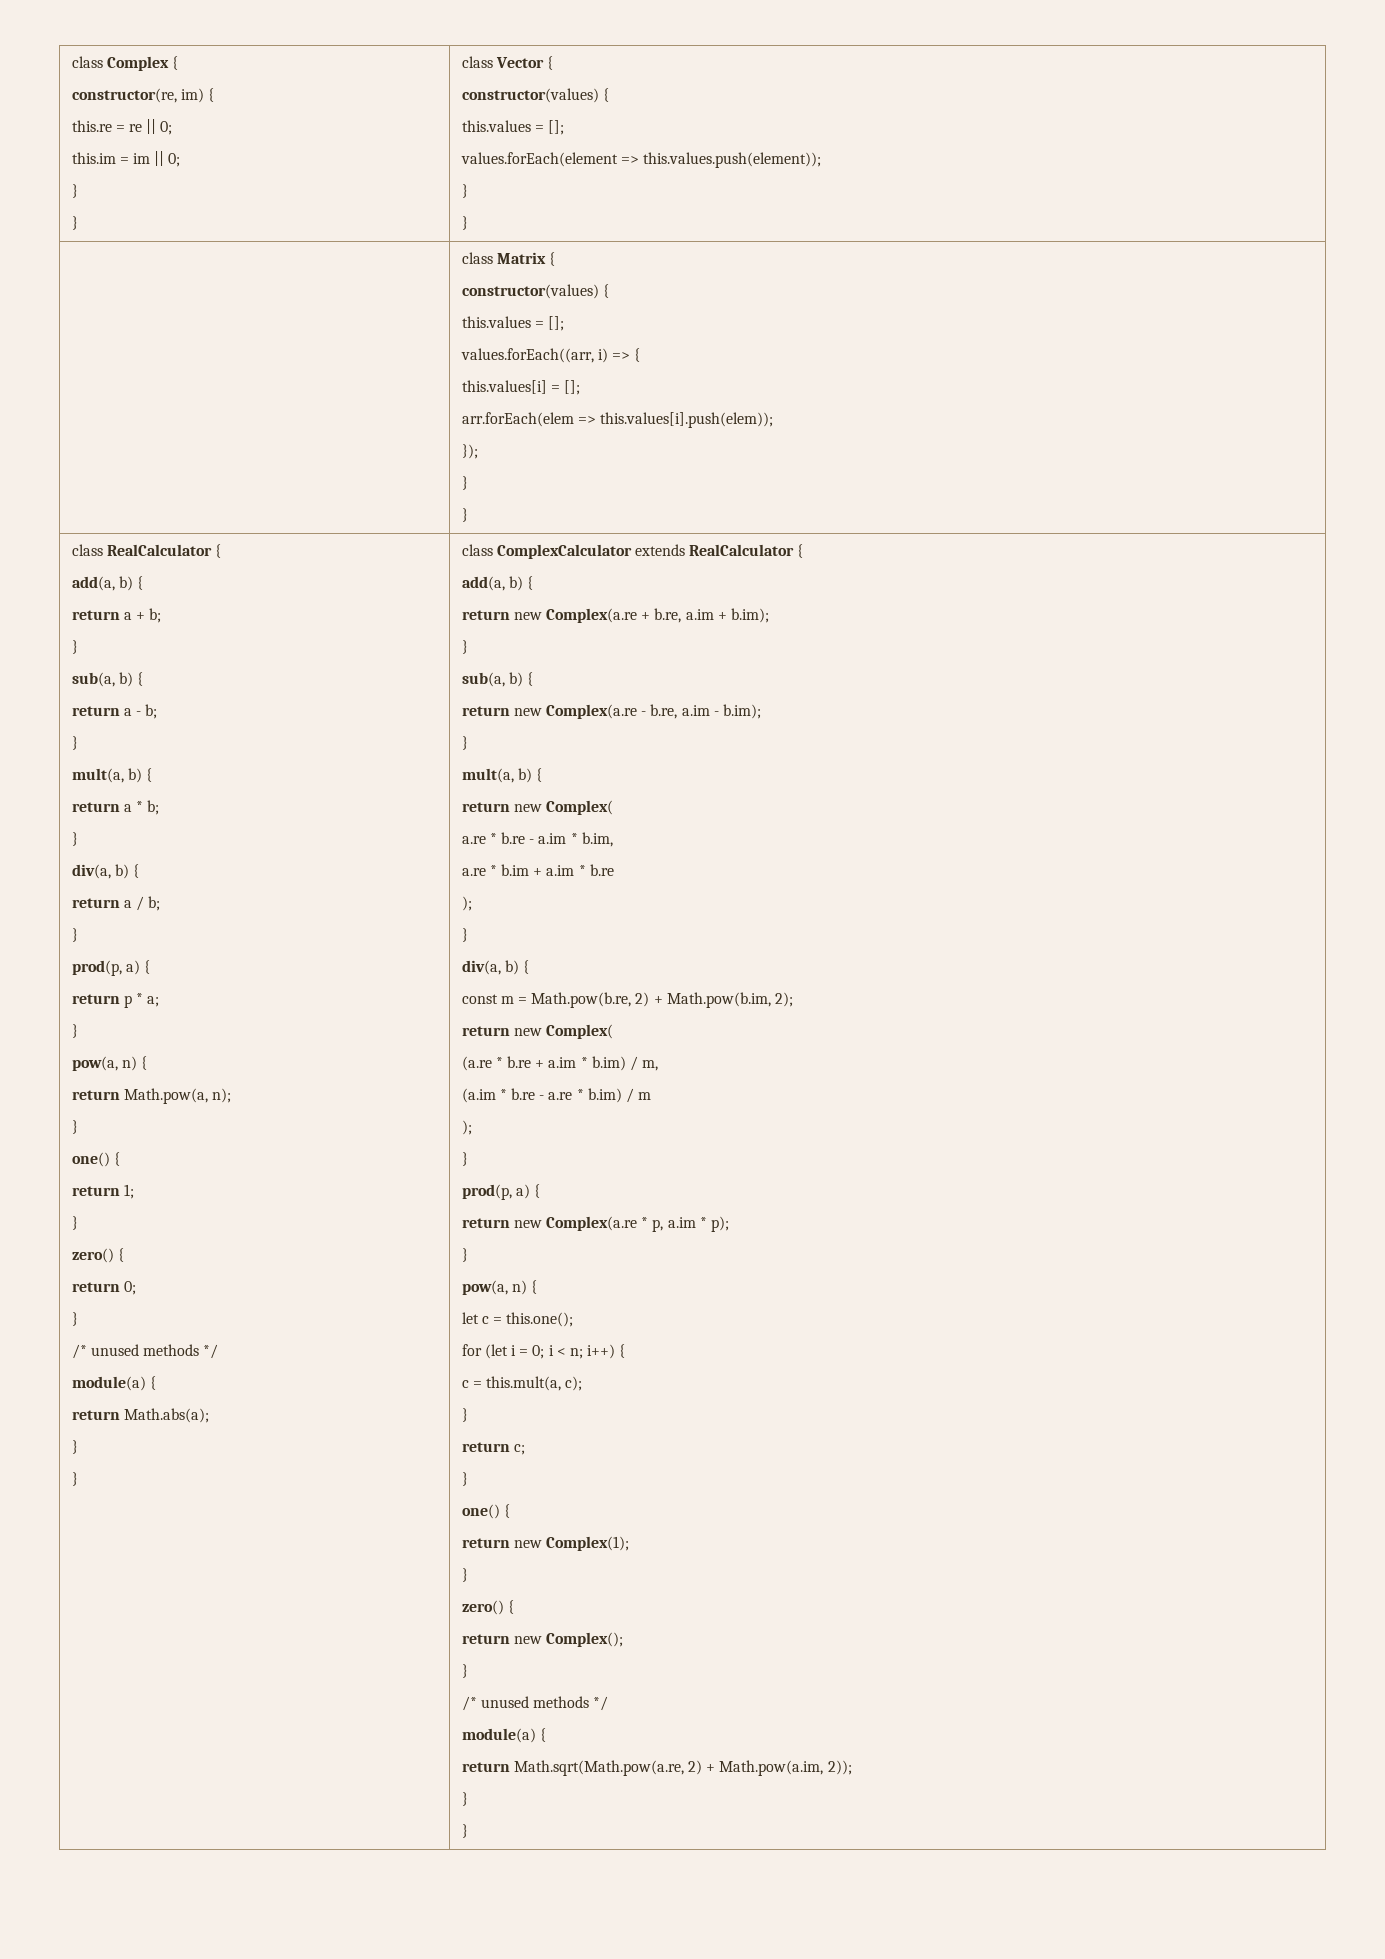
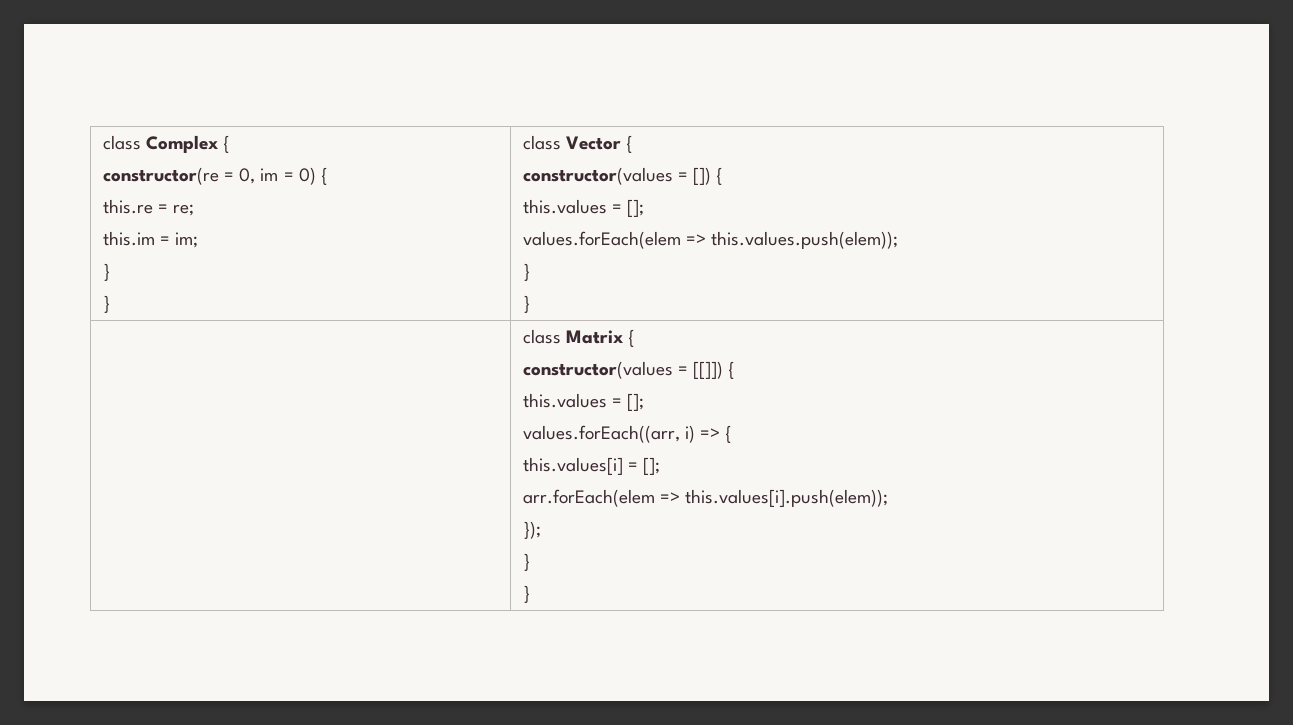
[71,88,204,103] constructor(re, im) -> [103,167,316,185] constructor(re = 0, im = 0)
[129,119,173,135] re || 0; -> [173,204,195,216] re;
[133,151,181,167] im || 0; -> [175,232,199,248] im;
[461,88,609,103] [461,120,565,135] [460,152,822,168] constructor(values) { // this.values = []; // values.forEach(element => this.values.push(element)); -> [523,167,724,185] [523,199,645,217] [523,231,899,249] constructor(values = []) { // this.values = []; // values.forEach(elem => this.values.push(elem));
[461,284,599,299] constructor(values) -> [523,361,724,379] constructor(values = [[]])
[71,544,222,558] [71,576,144,591] [71,608,162,623] [71,640,78,654] [71,672,144,687] [71,704,158,719] [71,736,78,750] [71,768,153,783] [71,800,160,815] [71,832,78,846] [71,864,140,879] [71,896,161,911] [71,928,78,942] [71,960,151,976] [71,993,160,1008] [71,1024,78,1038] [71,1056,148,1071] [71,1088,232,1104] [71,1120,78,1134] [71,1152,120,1167] [71,1184,134,1199] [71,1216,78,1230] [71,1248,124,1263] [71,1281,136,1295] [71,1312,78,1326] [71,1344,219,1359] [71,1376,156,1391] [71,1408,209,1423] [71,1440,78,1454] [71,1472,78,1486] [461,544,804,559] [461,576,534,591] [461,608,770,623] [461,640,468,654] [461,672,534,687] [461,704,762,719] [461,736,468,750] [461,768,543,783] [461,800,614,815] [461,832,613,847] [461,864,614,876] [461,896,472,911] [461,928,468,942] [461,960,530,975] [461,992,794,1008] [461,1024,614,1039] [461,1056,659,1071] [461,1088,652,1103] [461,1120,472,1135] [461,1152,468,1166] [461,1184,541,1200] [461,1216,730,1232] [461,1248,468,1262] [461,1280,538,1295] [461,1312,574,1327] [461,1344,626,1359] [461,1376,583,1391] [461,1408,468,1422] [461,1442,525,1455] [461,1472,468,1486] [461,1504,510,1519] [461,1536,630,1551] [461,1568,468,1582] [461,1600,514,1615] [461,1632,624,1647] [461,1664,468,1678] [461,1696,609,1711] [461,1728,546,1743] [461,1760,852,1776] [461,1792,468,1806] [461,1824,468,1838] // class RealCalculator { // add(a, b) { // return a + b; // } // sub(a, b) { // return a - b; // } // mult(a, b) { // return a * b; // } // div(a, b) { // return a / b; // } // prod(p, a) { // return p * a; // } // pow(a, n) { // return Math.pow(a, n); // } // one() { // return 1; // } // zero() { // return 0; // } // /* unused methods */ // module(a) { // return Math.abs(a); // } // } | class ComplexCalculator extends RealCalculator { // add(a, b) { // return new Complex(a.re + b.re, a.im + b.im); // } // sub(a, b) { // return new Complex(a.re - b.re, a.im - b.im); // } // mult(a, b) { // return new Complex( // a.re * b.re - a.im * b.im, // a.re * b.im + a.im * b.re // ); // } // div(a, b) { // const m = Math.pow(b.re, 2) + Math.pow(b.im, 2); // return new Complex( // (a.re * b.re + a.im * b.im) / m, // (a.im * b.re - a.re * b.im) / m // ); // } // prod(p, a) { // return new Complex(a.re * p, a.im * p); // } // pow(a, n) { // let c = this.one(); // for (let i = 0; i < n; i++) { // c = this.mult(a, c); // } // return c; // } // one() { // return new Complex(1); // } // zero() { // return new Complex(); // } // /* unused methods */ // module(a) { // return Math.sqrt(Math.pow(a.re, 2) + Math.pow(a.im, 2)); // } // } -> (531, 594) none

